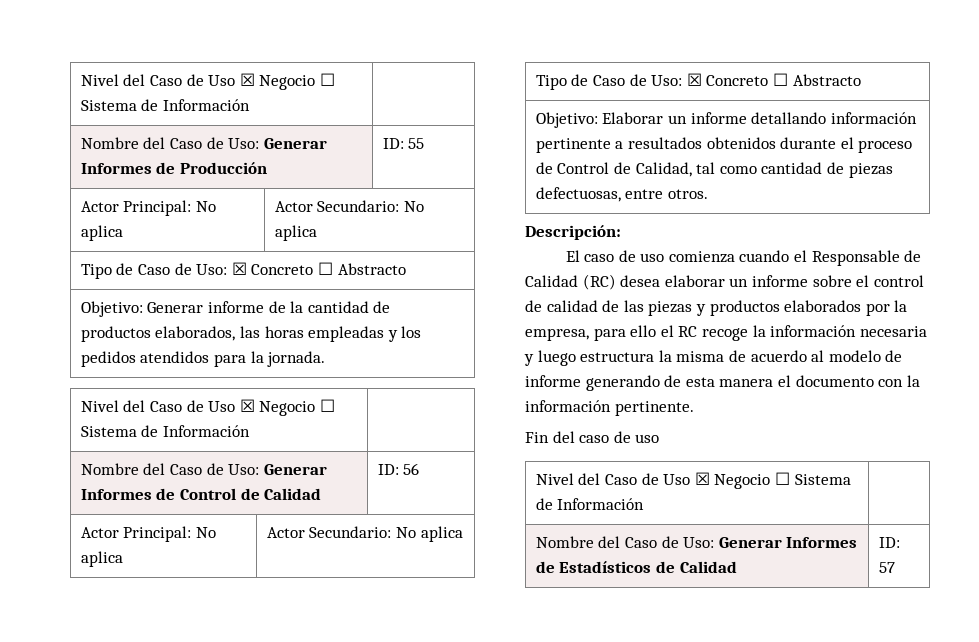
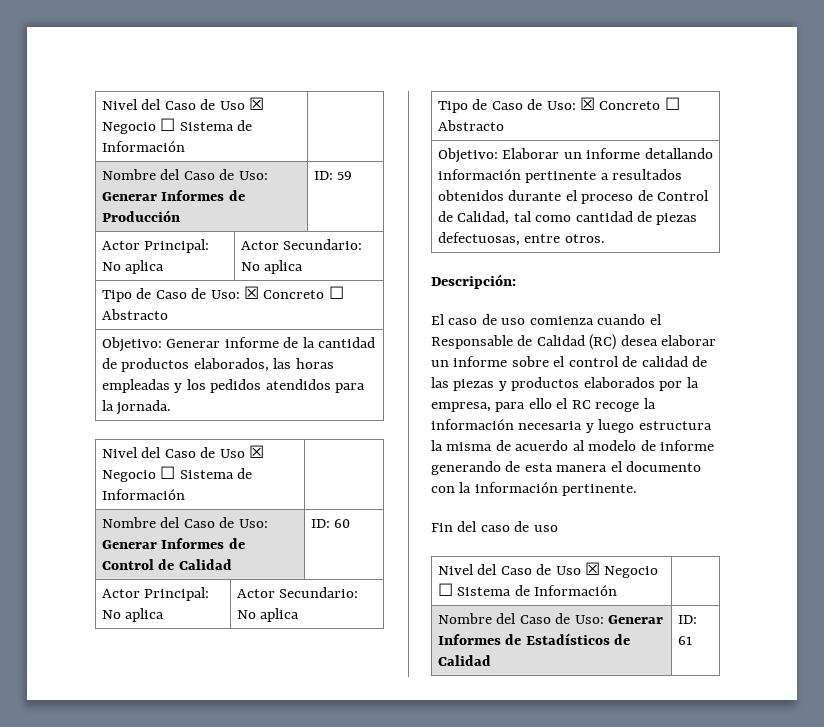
[408,138,425,149] 55 -> [337,171,353,180] 59
[403,463,420,475] 56 -> [334,519,351,528] 60
[878,562,895,573] 57 -> [677,636,692,645] 61

